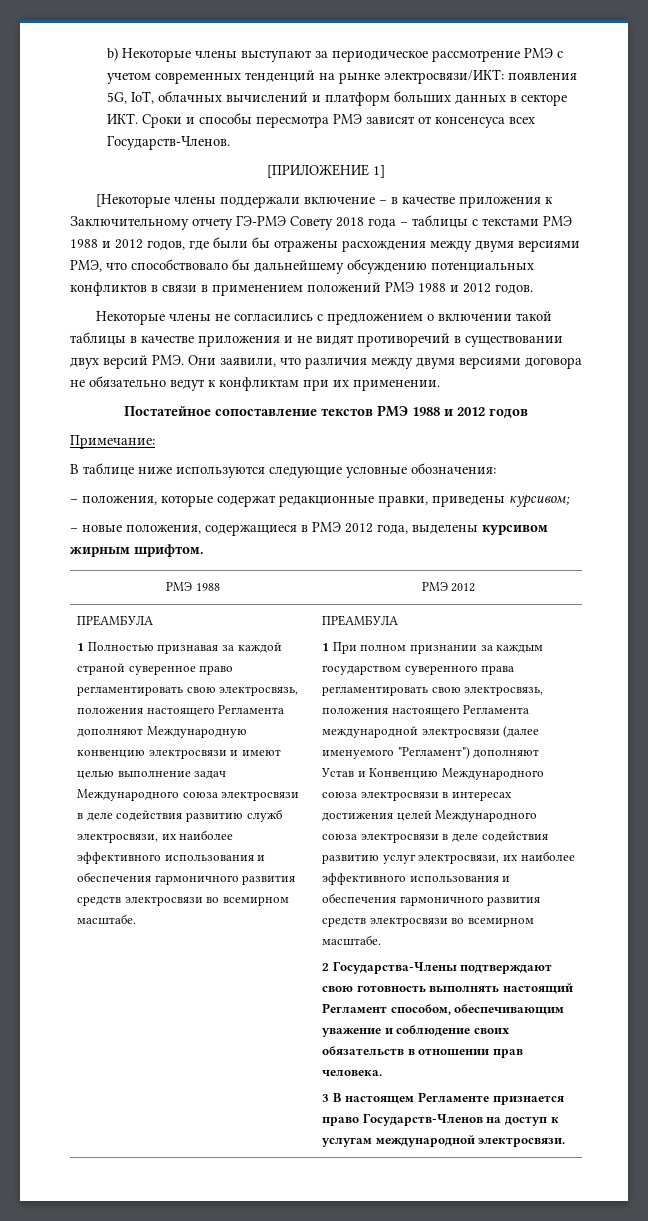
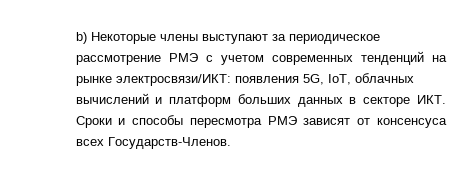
[267,164,385,178] [95,194,553,208] [70,215,572,230] [70,237,580,252] [70,259,534,274] [70,282,533,296] [95,311,552,325] [70,332,563,347] [70,355,582,369] [70,376,440,391] [124,405,528,419] [70,435,155,449] [70,463,496,478] [70,495,570,508] [70,522,548,536] [69,544,204,557] [166,582,220,591] [421,582,476,592] [77,615,154,626] [77,642,282,654] [77,663,234,675] [77,686,299,696] [77,705,285,716] [77,726,247,738] [77,749,281,759] [77,771,227,779] [77,789,300,801] [77,809,282,822] [77,830,234,843] [77,852,266,864] [77,872,296,885] [77,896,289,906] [77,914,137,925] [322,615,399,626] [322,642,544,654] [322,665,515,675] [322,686,544,696] [322,705,530,716] [322,725,540,738] [322,746,540,759] [321,768,544,780] [322,791,512,801] [322,810,538,822] [322,831,548,843] [322,851,575,864] [322,873,511,885] [322,893,541,906] [322,917,534,927] [322,935,382,946] [322,961,553,974] [322,983,573,994] [322,1003,565,1015] [322,1025,510,1037] [322,1046,523,1058] [322,1070,383,1076] [322,1092,565,1105] [322,1113,559,1126] [322,1135,566,1147] // [ПРИЛОЖЕНИЕ 1] // [Некоторые члены поддержали включение – в качестве приложения к Заключительному отчету ГЭ-РМЭ Совету 2018 года – таблицы с текстами РМЭ 1988 и 2012 годов, где были бы отражены расхождения между двумя версиями РМЭ, что способствовало бы дальнейшему обсуждению потенциальных конфликтов в связи в применением положений РМЭ 1988 и 2012 годов. // Некоторые члены не согласились с предложением о включении такой таблицы в качестве приложения и не видят противоречий в существовании двух версий РМЭ. Они заявили, что различия между двумя версиями договора не обязательно ведут к конфликтам при их применении. // Постатейное сопоставление текстов РМЭ 1988 и 2012 годов // Примечание: // В таблице ниже используются следующие условные обозначения: // – положения, которые содержат редакционные правки, приведены курсивом; // – новые положения, содержащиеся в РМЭ 2012 года, выделены курсивом жирным шрифтом. // РМЭ 1988 | РМЭ 2012 // ПРЕАМБУЛА // 1 Полностью признавая за каждой страной суверенное право регламентировать свою электросвязь, положения настоящего Регламента дополняют Международную конвенцию электросвязи и имеют целью выполнение задач Международного союза электросвязи в деле содействия развитию служб электросвязи, их наиболее эффективного использования и обеспечения гармоничного развития средств электросвязи во всемирном масштабе. | ПРЕАМБУЛА // 1 При полном признании за каждым государством суверенного права регламентировать свою электросвязь, положения настоящего Регламента международной электросвязи (далее именуемого "Регламент") дополняют Устав и Конвенцию Международного союза электросвязи в интересах достижения целей Международного союза электросвязи в деле содействия развитию услуг электросвязи, их наиболее эффективного использования и обеспечения гармоничного развития средств электросвязи во всемирном масштабе. // 2 Государства-Члены подтверждают свою готовность выполнять настоящий Регламент способом, обеспечивающим уважение и соблюдение своих обязательств в отношении прав человека. // 3 В настоящем Регламенте признается право Государств-Членов на доступ к услугам международной электросвязи. -> (231, 143) none

